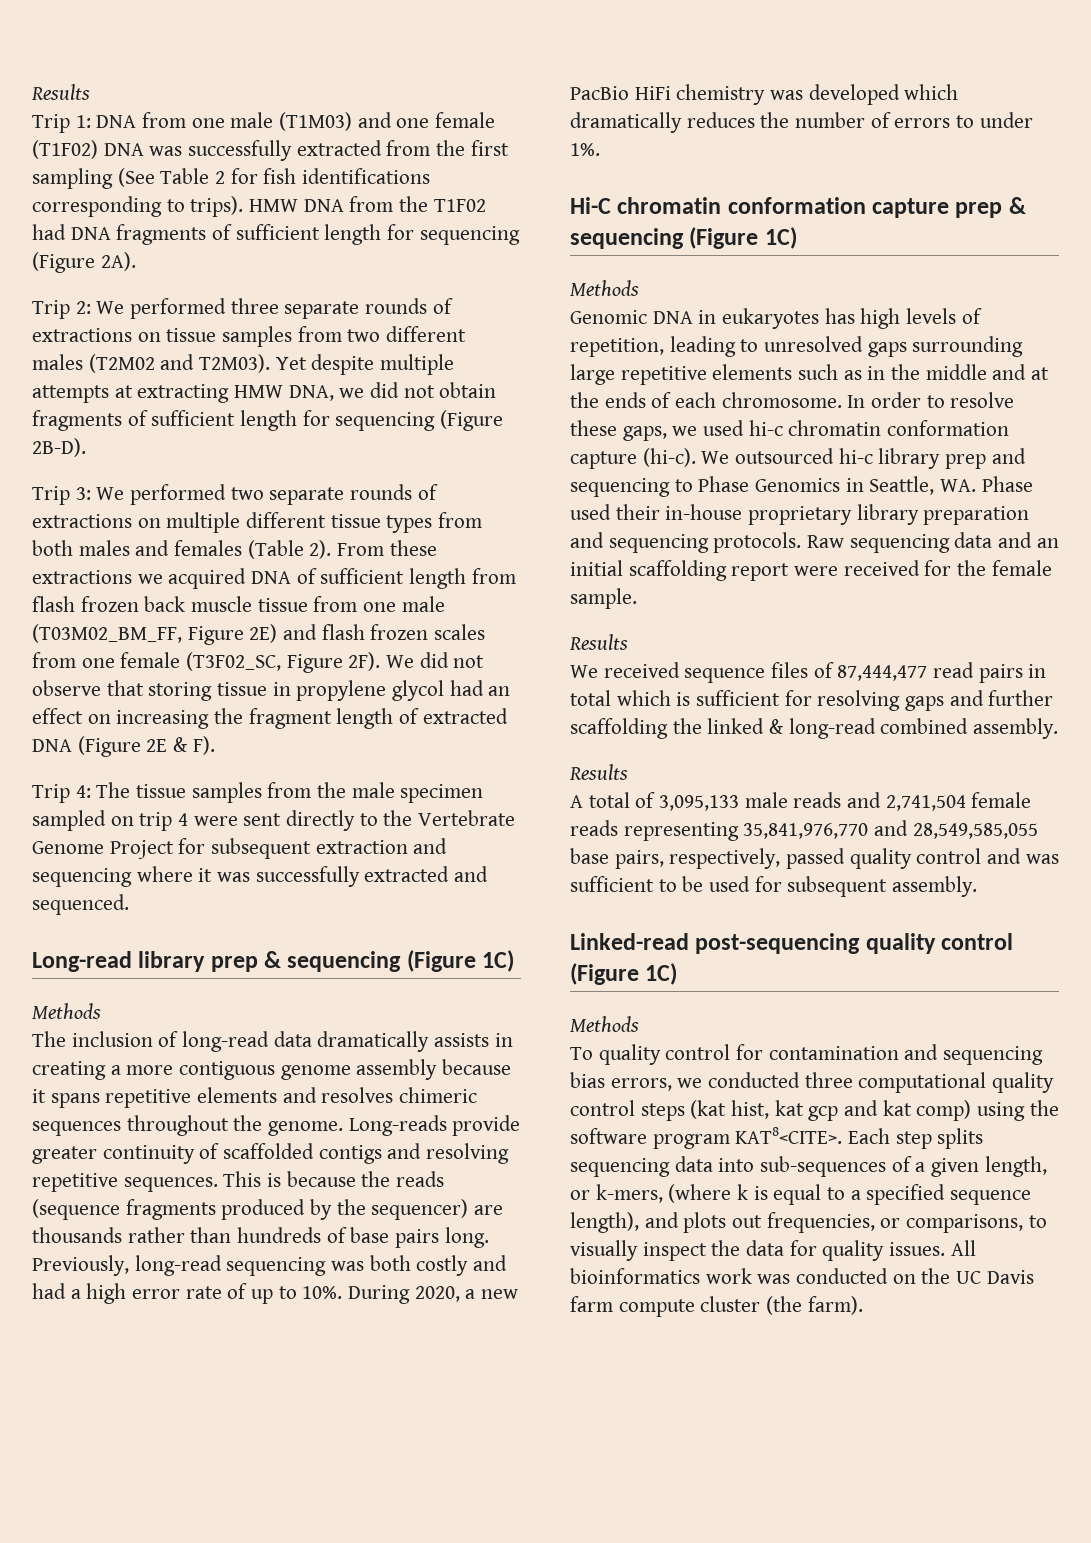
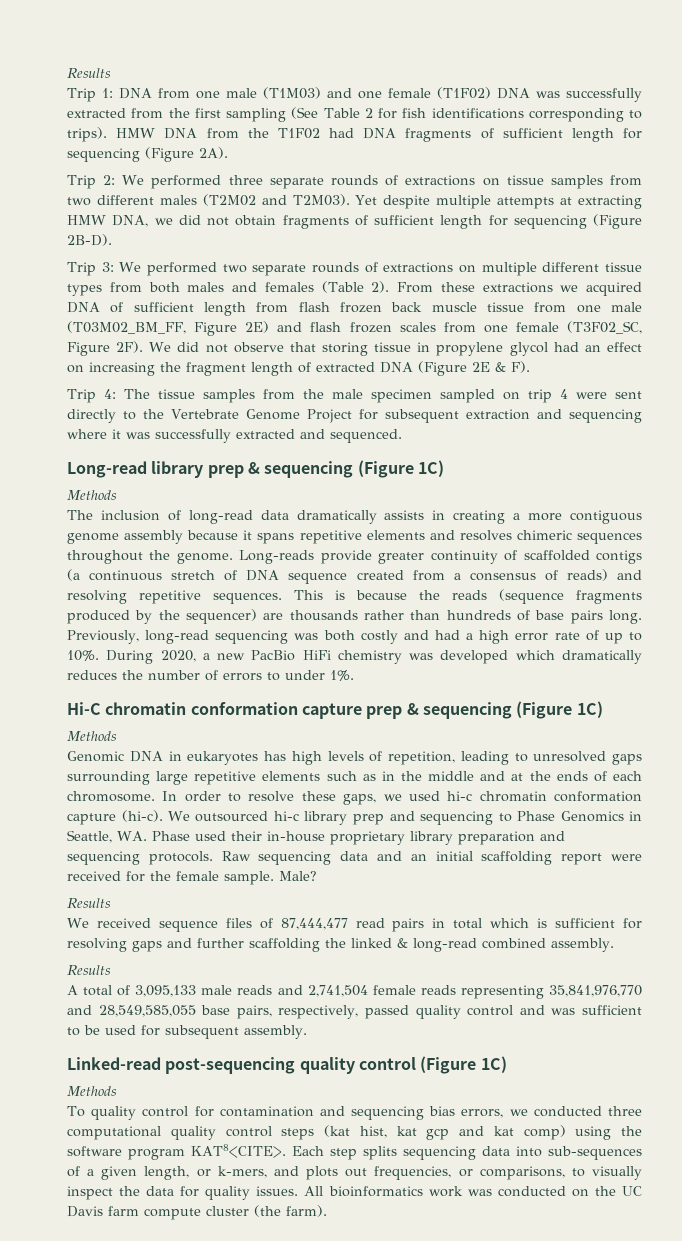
(382, 1154) none -> [67,569,608,584] (a continuous stretch of DNA sequence created from a consensus of reads)
(637, 598) none -> [279,871,317,881] Male?
[668,1184,1032,1205] [570,1212,639,1233] (where k is equal to a specified sequence length), -> (267, 1172) none

